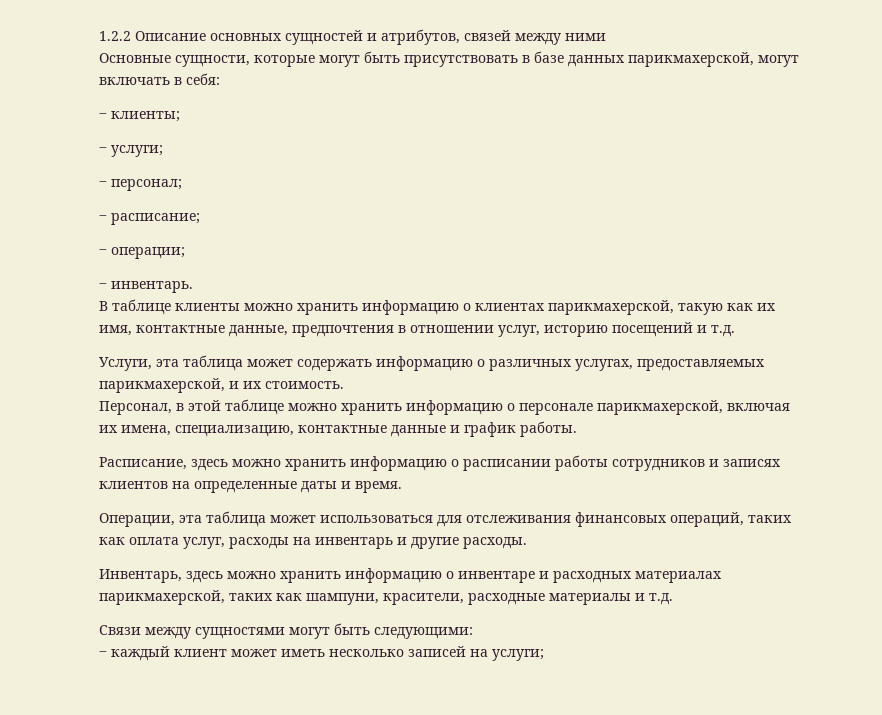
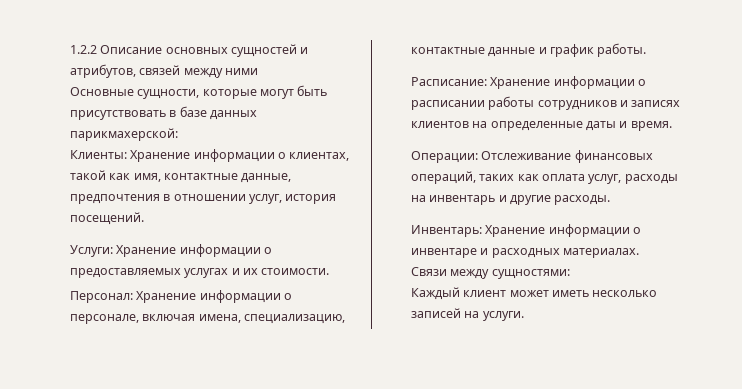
[627,52,799,67] [98,73,220,85] [98,111,180,122] [98,145,163,157] [98,179,182,191] [98,213,200,225] [98,247,185,259] [98,281,193,293] [98,299,776,315] парикмахерской, могут включать в себя: // ‒ клиенты; // ‒ услуги; // ‒ персонал; // ‒ расписание; // ‒ операции; // ‒ инвентарь. // В таблице клиенты можно хранить информацию о клиентах парикмахерской, такую как их -> [69,128,178,141] [69,149,350,162] [69,170,131,180] парикмахерской: // Клиенты: Хранение информации о клиентах, такой как
[543,322,735,337] [98,355,765,371] [98,378,344,393] [98,399,790,415] [98,425,118,433] историю посещений и т.д. // Услуги, эта таблица может содержать информацию о различных услугах, предоставляемых парикмахерской, и их стоимость. // Персонал, в этой таблице можно хранить информацию о персонале парикмахерской, включая их -> [285,194,337,204] [69,212,144,225] [69,244,273,257] [69,268,330,278] [69,290,293,303] [69,314,196,324] история посещений. // Услуги: Хранение информации о предоставляемых услугах и их стоимости. // Персонал: Хранение информации о персонале, включая
[98,456,447,471] Расписание, здесь можно хранить информацию -> [410,76,635,89] Расписание: Хранение информации
[98,511,571,527] Операции, эта таблица может использоваться для отслеживания -> [410,151,572,163] Операции: Отслеживание
[98,568,722,583] [98,590,673,605] [98,623,473,639] [98,646,170,661] Инвентарь, здесь можно хранить информацию о инвентаре и расходных материалах парикмахерской, таких как шампуни, красители, расходные материалы и т.д. // Связи между сущностями могут быть следующими: // ‒ каждый -> [410,224,642,237] [410,248,640,258] [410,267,570,279] [410,287,460,300] Инвентарь: Хранение информации о инвентаре и расходных материалах. // Связи между сущностями: // Каждый
[491,649,544,661] услуги; -> [482,311,524,321] услуги.

